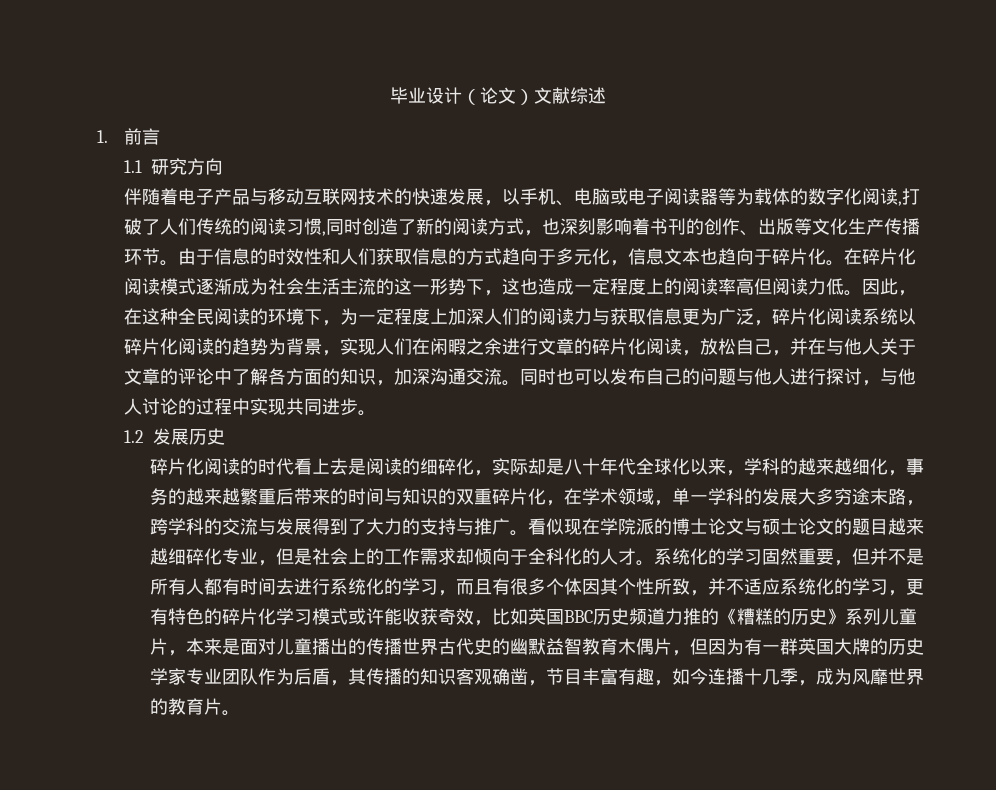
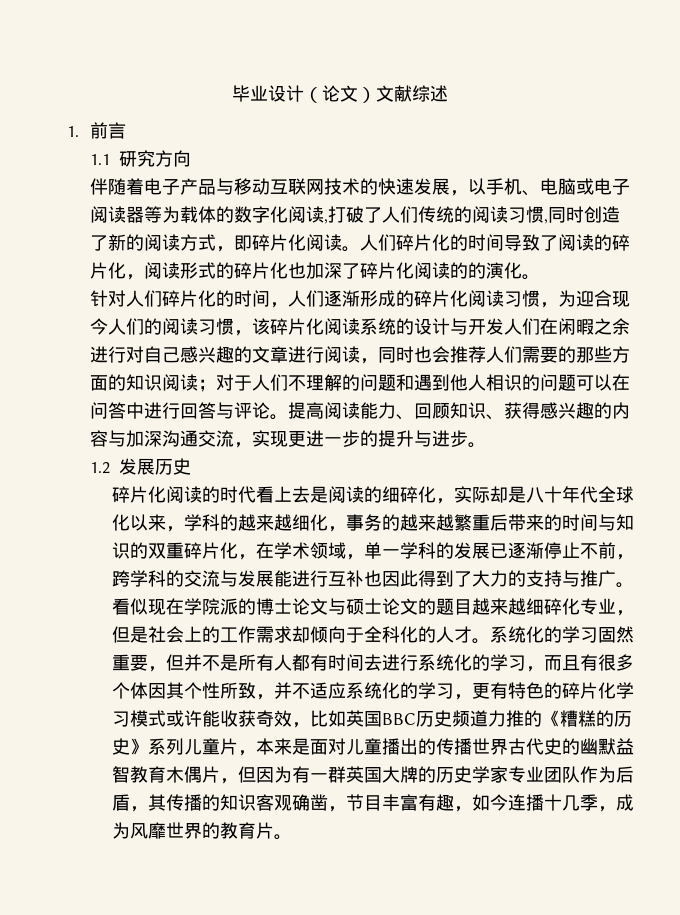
[541,218,920,236] [123,248,916,266] [123,278,916,296] [123,308,916,326] [123,338,376,356] 也深刻影响着书刊的创作、出版等文化生产传播环节。由于信息的时效性和人们获取信息的方式趋向于多元化，信息文本也趋向于碎片化。在碎片化阅读模式逐渐成为社会生活主流的这一形势下，这也造成一定程度上的阅读率高但阅读力低。因此，在这种全民阅读的环境下，为一定程度上加深人们的阅读力与获取信息更为广泛，碎片化阅读系统以碎片化阅读的趋势为背景，实现 -> [233,234,630,252] [89,262,540,280] [89,290,630,308] [89,318,504,336] 即碎片化阅读。人们碎片化的时间导致了阅读的碎片化，阅读形式的碎片化也加深了碎片化阅读的的演化。 // 针对人们碎片化的时间，人们逐渐形成的碎片化阅读习惯，为迎合现今人们的阅读习惯，该碎片化阅读系统的设计与开发
[537,338,916,356] [123,368,916,386] [123,398,322,415] 文章的碎片化阅读，放松自己，并在与他人关于文章的评论中了解各方面的知识，加深沟通交流。同时也可以发布自己的问题与他人进行探讨，与他人讨论的过程中实现共同 -> [125,346,630,364] [89,374,630,392] [89,402,630,420] [89,430,432,448] 对自己感兴趣的文章进行阅读，同时也会推荐人们需要的那些方面的知识阅读；对于人们不理解的问题和遇到他人相识的问题可以在问答中进行回答与评论。提高阅读能力、回顾知识、获得感兴趣的内容与加深沟通交流，实现更进一步的提升与
[798,488,907,505] 大多穷途末路 -> [490,542,617,559] 已逐渐停止不前
(313, 526) none -> [274,570,419,587] 能进行互补也因此

